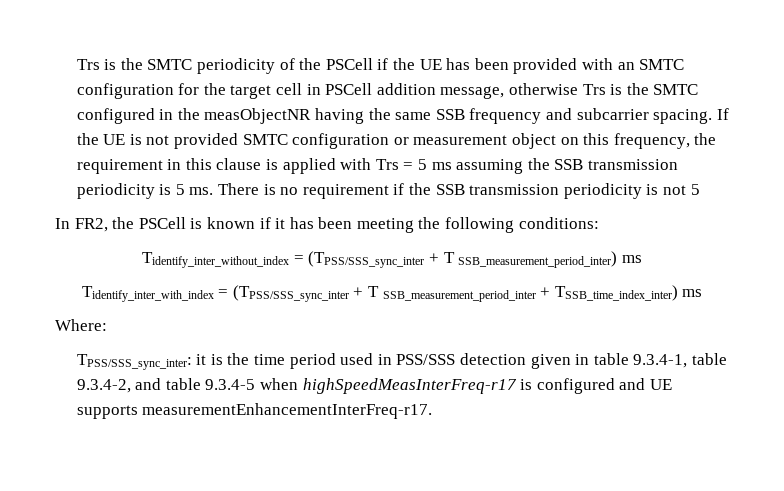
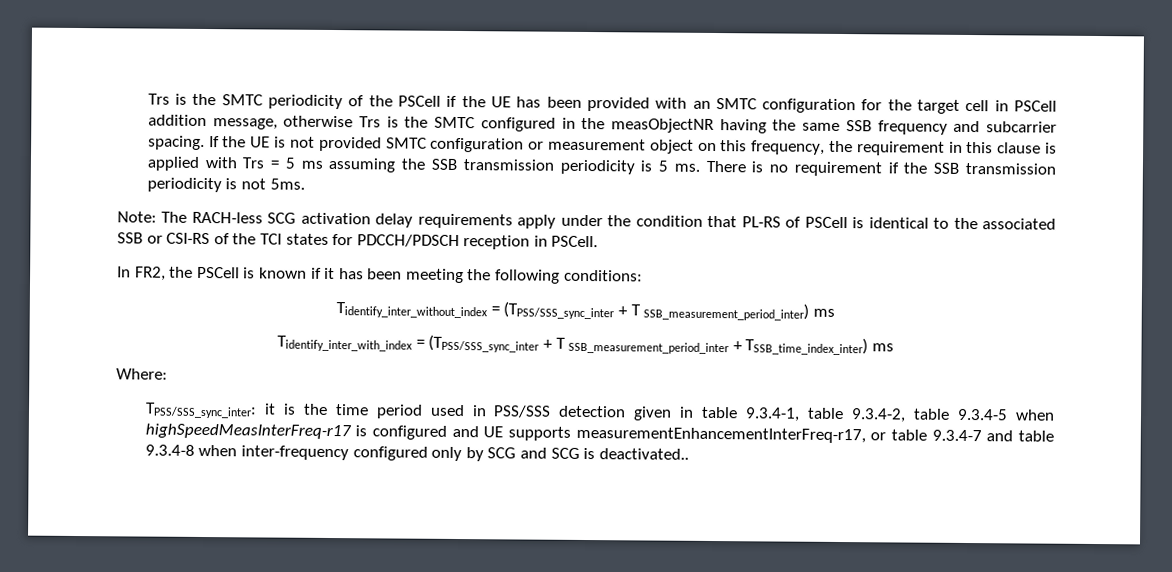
[690,184,700,195] 5 -> [269,178,305,190] [117,211,1057,230] [117,232,599,250] 5ms. // Note: The RACH-less SCG activation delay requirements apply under the condition that PL-RS of PSCell is identical to the associated SSB or CSI-RS of the TCI states for PDCCH/PDSCH reception in PSCell.
[135,378,162,390] and -> (907, 415) none
[142,403,433,419] measurementEnhancementInterFreq-r17. -> [575,426,1054,444] [144,444,689,462] measurementEnhancementInterFreq-r17, or table 9.3.4-7 and table 9.3.4-8 when inter-frequency configured only by SCG and SCG is deactivated..

